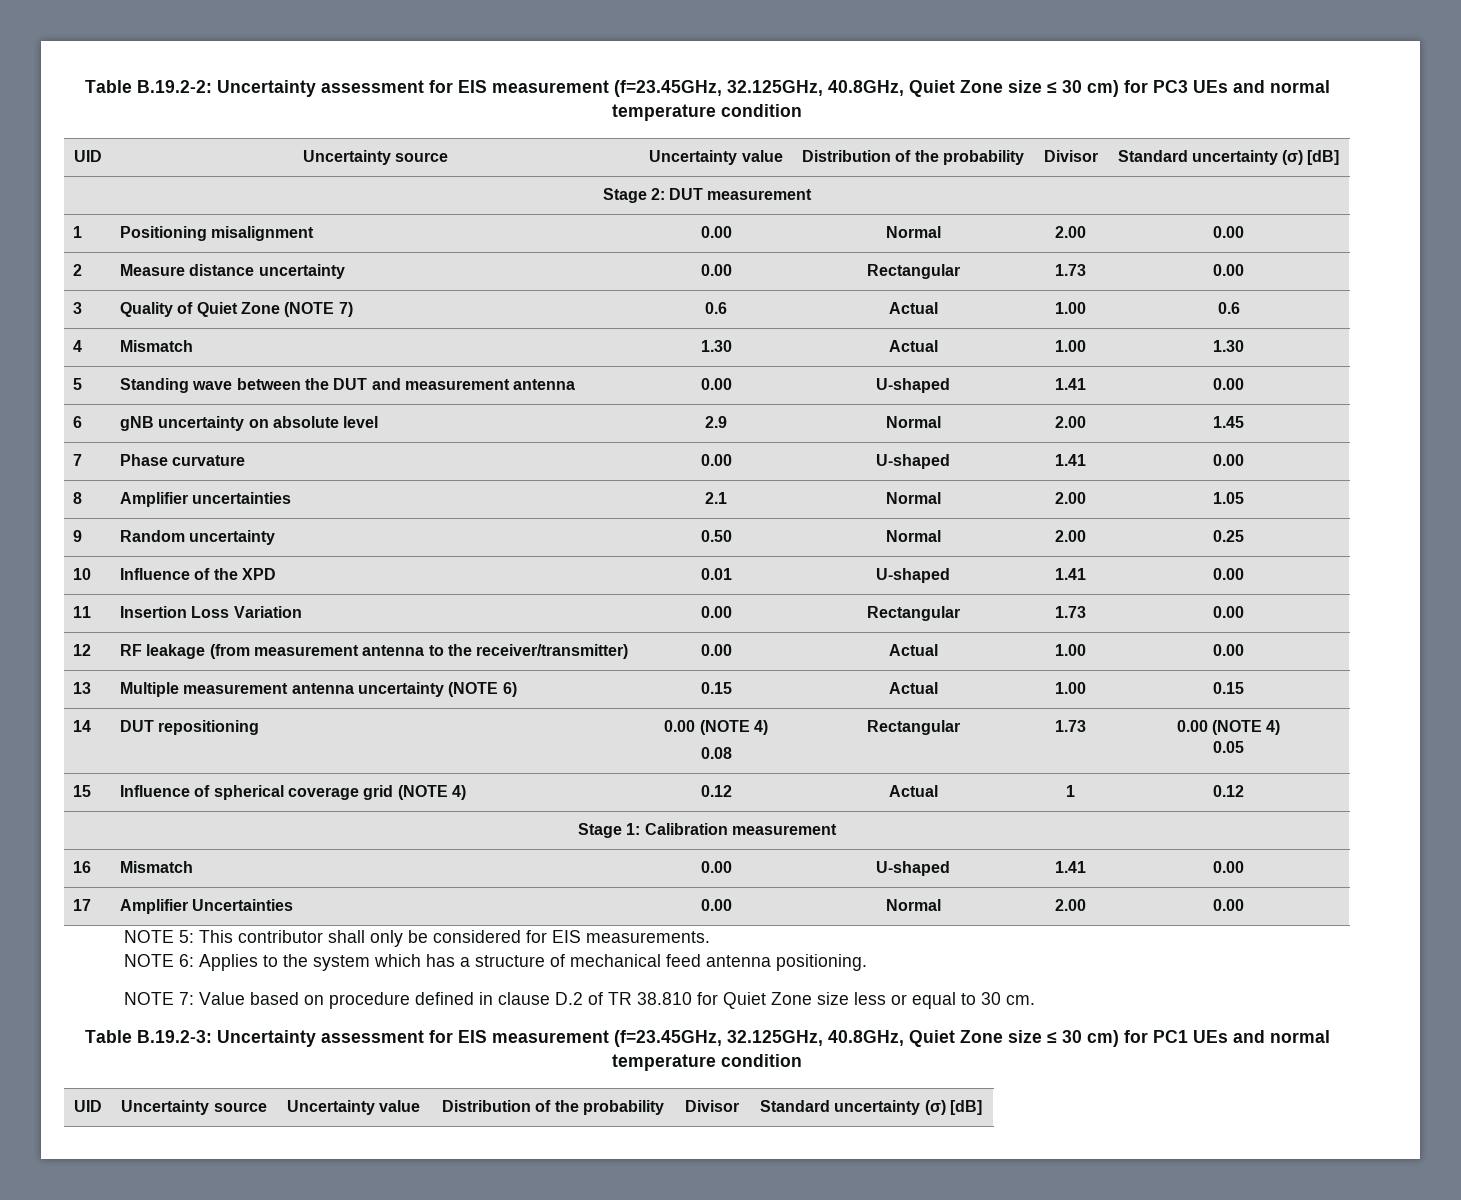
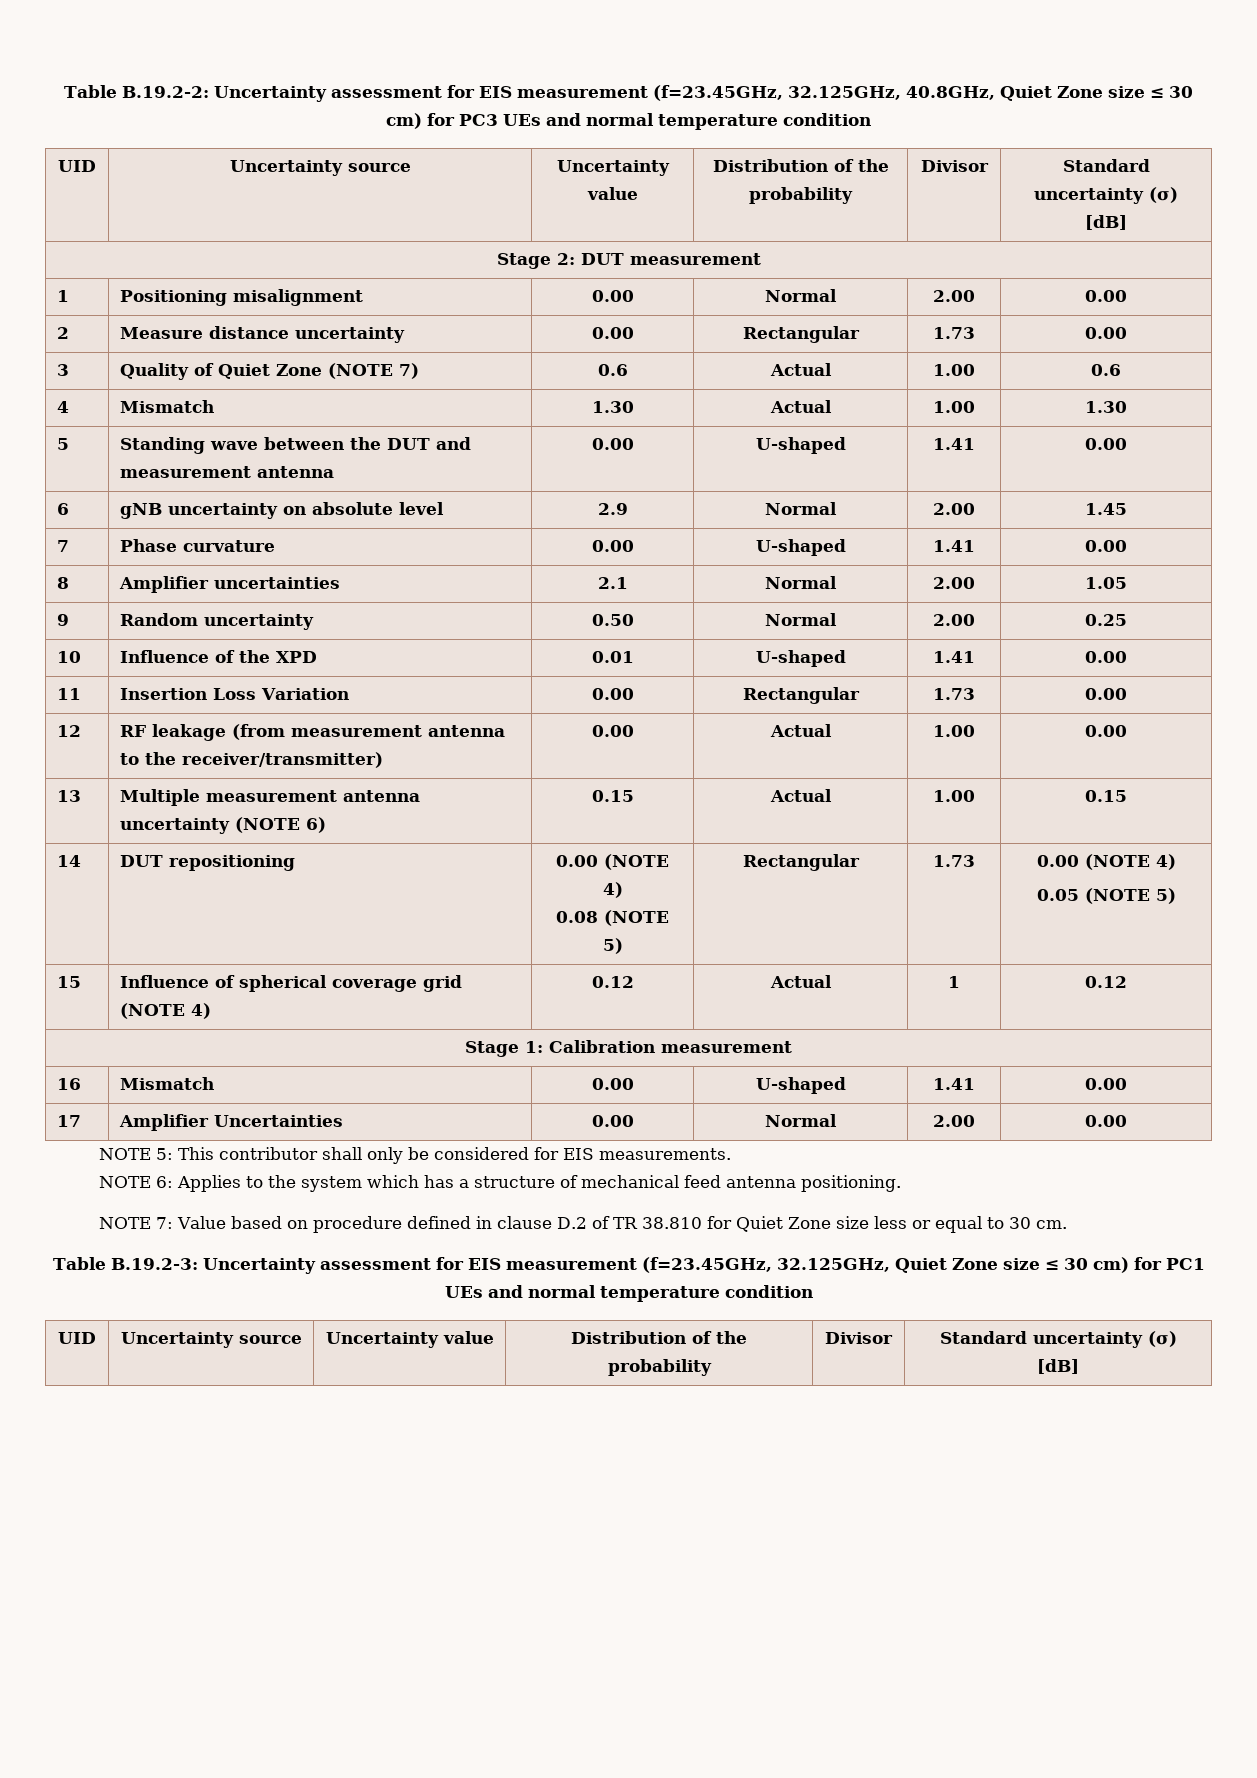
(732, 753) none -> [604,910,669,926] [602,938,623,954] (NOTE 5)
(1245, 747) none -> [1084,888,1176,904] (NOTE 5)
[827,1030,904,1046] 40.8GHz, -> (890, 1265) none

